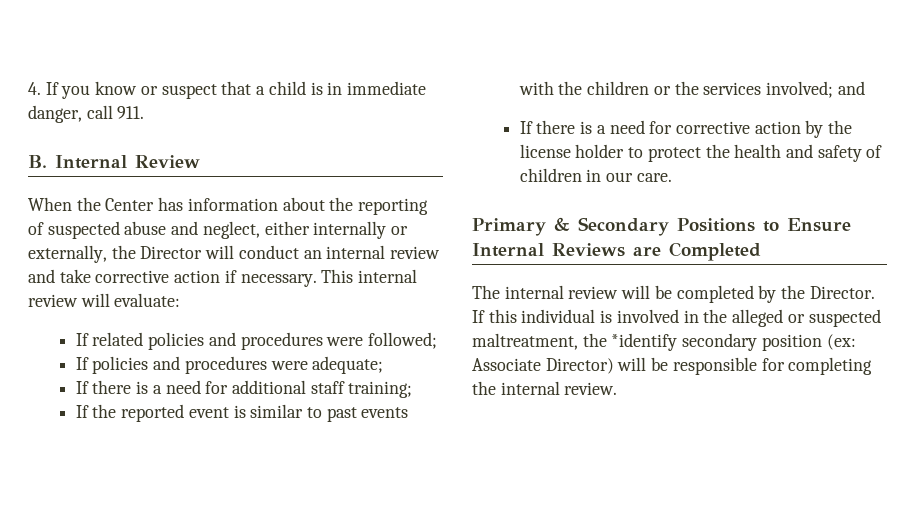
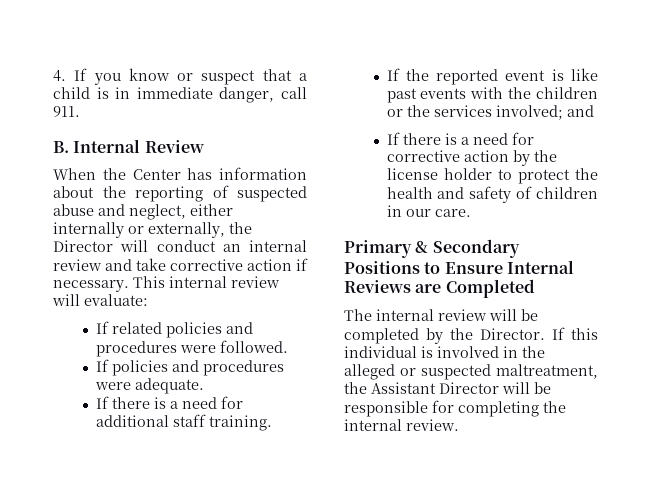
[368,332,438,349] followed; -> [219,340,288,353] followed.
[312,356,384,374] adequate; -> [134,378,204,394] adequate.
[348,381,413,398] training; -> [208,415,272,431] training.
[250,404,323,418] similar to -> [571,68,598,81] like
[611,333,856,351] [472,358,614,374] *identify secondary position (ex: Associate Director) -> [371,382,499,394] Assistant Director

